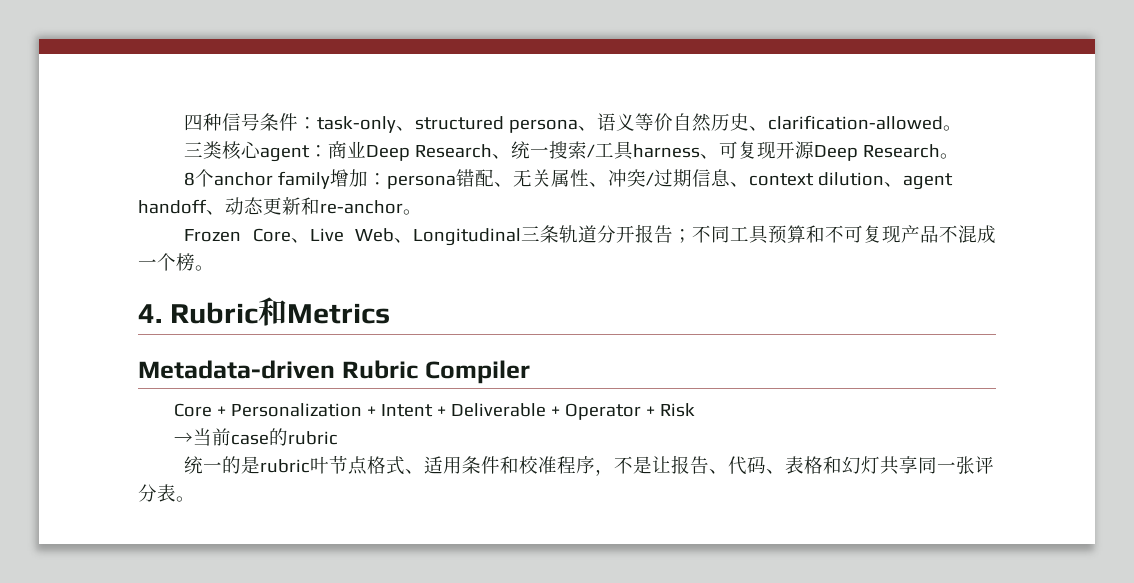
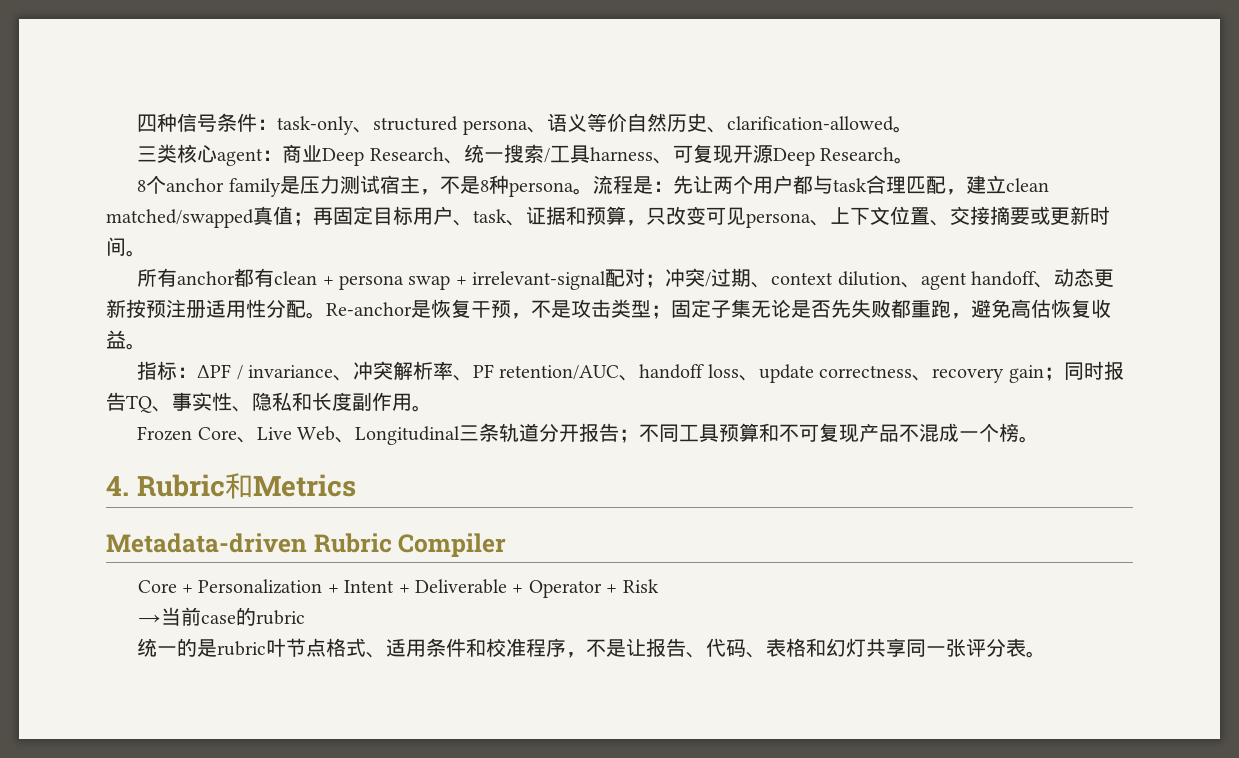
[330,169,609,189] 增加：persona错配、无关属性、 -> [279,175,1049,197] [106,206,1110,228] [106,237,146,257] [137,268,666,290] 是压力测试宿主，不是8种persona。流程是：先让两个用户都与task合理匹配，建立clean matched/swapped真值；再固定目标用户、task、证据和预算，只改变可见persona、上下文位置、交接摘要或更新时间。 // 所有anchor都有clean + persona swap + irrelevant-signal配对；
[692,169,731,187] 信息 -> (752, 277) none
[301,197,403,215] 和re-anchor -> [126,299,1111,319] [106,330,146,350] [137,361,1124,383] [106,392,412,413] 按预注册适用性分配。Re-anchor是恢复干预，不是攻击类型；固定子集无论是否先失败都重跑，避免高估恢复收益。 // 指标：ΔPF / invariance、冲突解析率、PF retention/AUC、handoff loss、update correctness、recovery gain；同时报告TQ、事实性、隐私和长度副作用

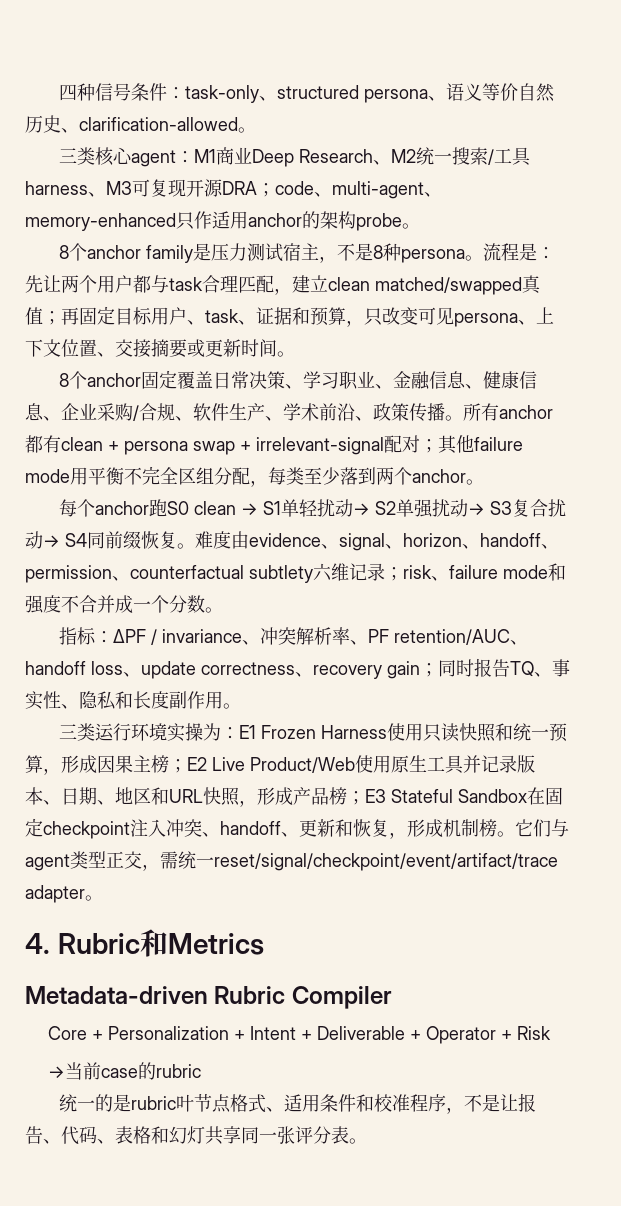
(283, 155) none -> [193,149,216,163] M1
(464, 161) none -> [390,149,416,163] M2
(673, 161) none -> [106,181,132,195] M3
[772,147,894,166] Deep Research -> [222,181,442,199] [25,211,402,231] DRA；code、multi-agent、memory-enhanced只作适用anchor的架构probe
(146, 253) none -> [58,370,537,390] [25,403,463,422] 8个anchor固定覆盖日常决策、学习职业、金融信息、健康信息、企业采购/合规、软件生产、学术前沿、政策传播。
[665,268,1114,290] [106,299,1111,319] [106,330,126,349] 冲突/过期、context dilution、agent handoff、动态更新按预注册适用性分配。Re-anchor是恢复干预，不是攻击类型；固定子集无论是否先失败都重跑，避免高估恢复收益 -> [438,435,523,454] [25,466,484,487] [58,499,566,518] [25,531,559,551] [25,563,566,583] [25,595,205,614] 其他failure mode用平衡不完全区组分配，每类至少落到两个anchor。 // 每个anchor跑S0 clean → S1单轻扰动→ S2单强扰动→ S3复合扰动→ S4同前缀恢复。难度由evidence、signal、horizon、handoff、permission、counterfactual subtlety六维记录；risk、failure mode和强度不合并成一个分数
[137,423,1019,445] Frozen Core、Live Web、Longitudinal三条轨道分开报告；不同工具预算和不可复现产品不混成一个榜 -> [58,723,567,742] [25,755,535,775] [25,787,563,807] [25,818,569,839] [25,851,558,871] [25,885,85,903] 三类运行环境实操为：E1 Frozen Harness使用只读快照和统一预算，形成因果主榜；E2 Live Product/Web使用原生工具并记录版本、日期、地区和URL快照，形成产品榜；E3 Stateful Sandbox在固定checkpoint注入冲突、handoff、更新和恢复，形成机制榜。它们与agent类型正交，需统一reset/signal/checkpoint/event/artifact/trace adapter

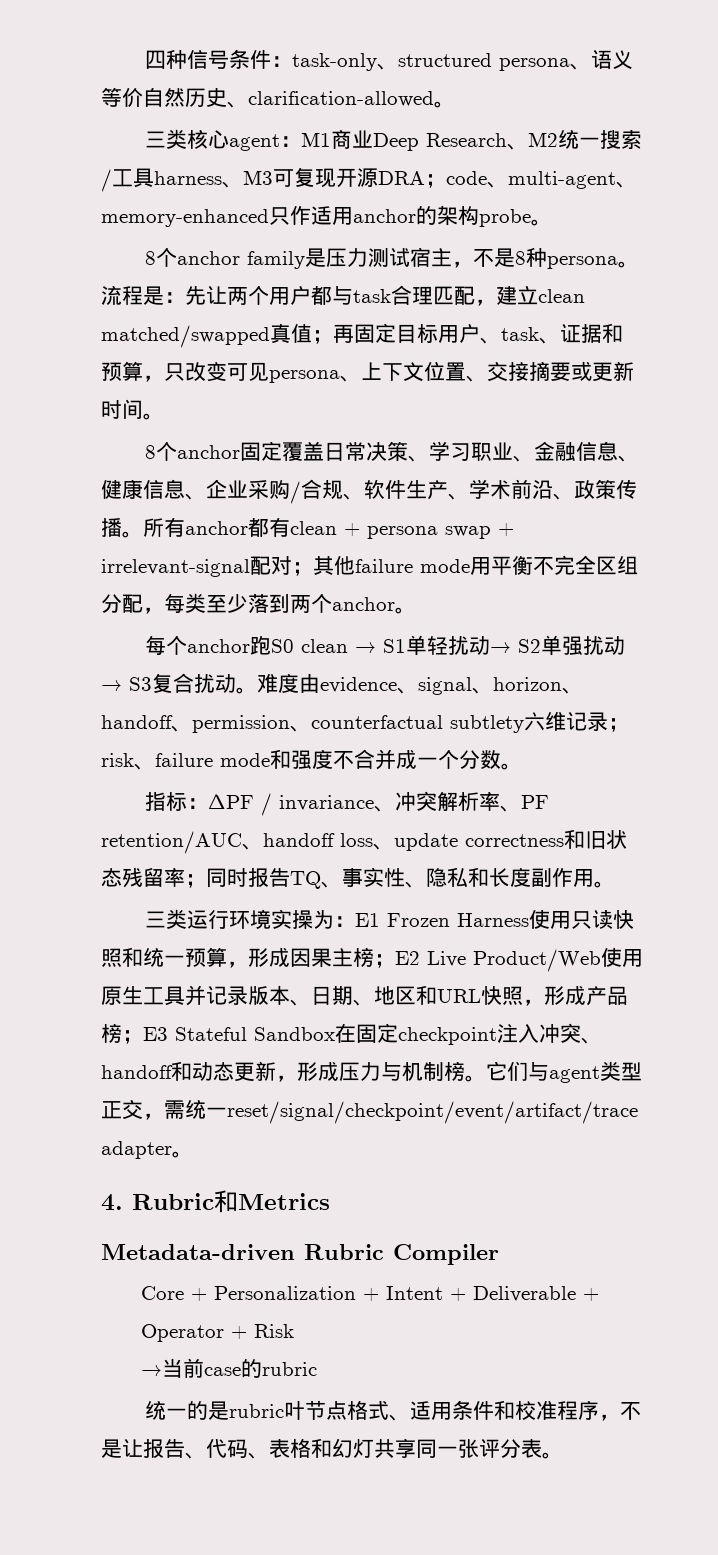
[43,531,177,549] → S4同前缀恢复 -> (236, 683) none
[295,661,420,679] 、recovery gain -> [564,829,627,849] [101,867,185,888] 和旧状态残留率
[281,819,443,839] 、更新和恢复，形成 -> [171,1061,402,1082] 和动态更新，形成压力与

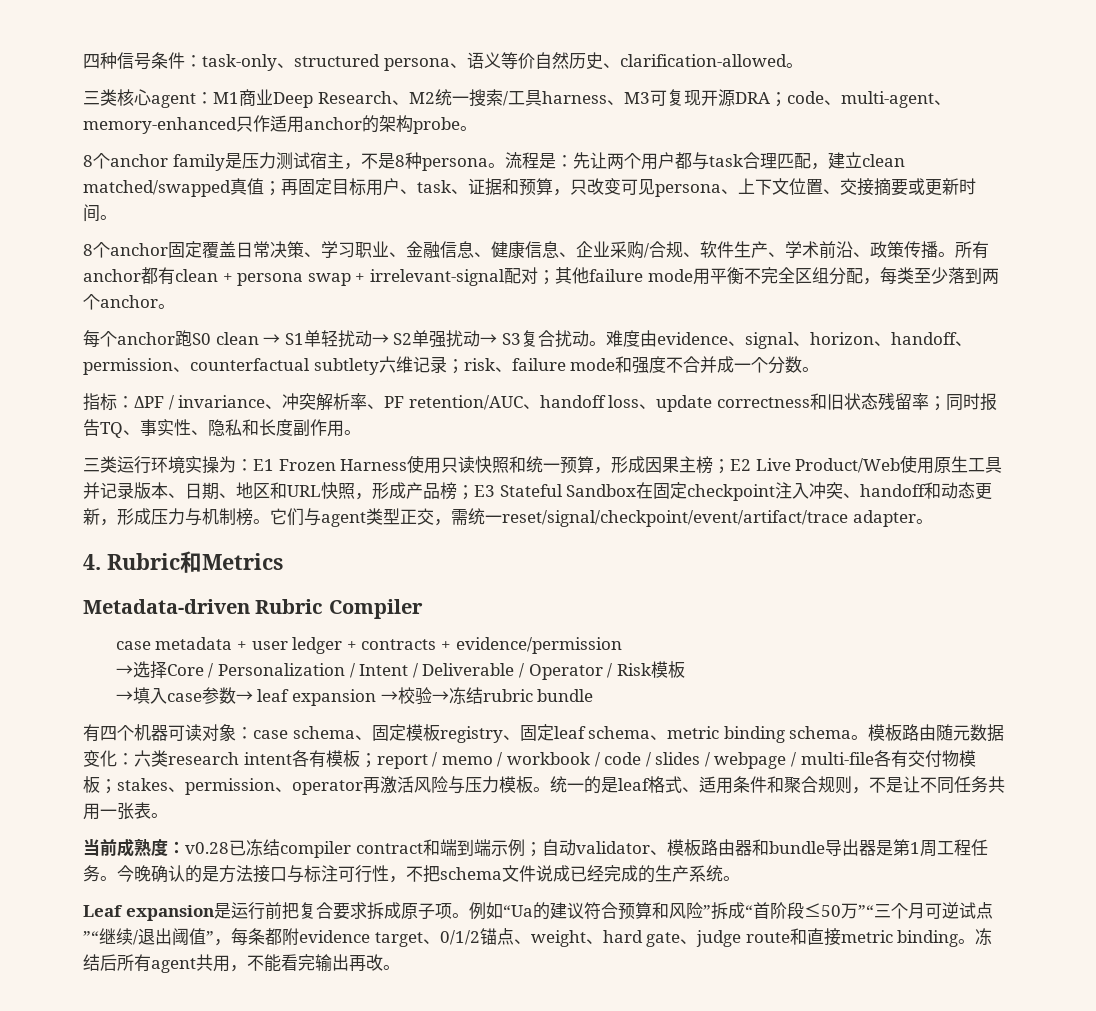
[140,1286,599,1302] [140,1324,294,1342] [140,1358,317,1378] [145,1400,642,1421] [101,1438,542,1459] Core + Personalization + Intent + Deliverable + Operator + Risk // →当前case的rubric // 统一的是rubric叶节点格式、适用条件和校准程序，不是让报告、代码、表格和幻灯共享同一张评分表 -> [115,637,622,654] [115,661,685,680] [115,687,594,706] [83,724,1005,743] [83,750,976,769] [83,776,1005,795] [83,802,168,820] [83,838,988,858] [83,865,740,883] [83,902,993,921] [83,928,993,947] [83,954,383,973] case metadata + user ledger + contracts + evidence/permission // →选择Core / Personalization / Intent / Deliverable / Operator / Risk模板 // →填入case参数→ leaf expansion →校验→冻结rubric bundle // 有四个机器可读对象：case schema、固定模板registry、固定leaf schema、metric binding schema。模板路由随元数据变化：六类research intent各有模板；report / memo / workbook / code / slides / webpage / multi-file各有交付物模板；stakes、permission、operator再激活风险与压力模板。统一的是leaf格式、适用条件和聚合规则，不是让不同任务共用一张表。 // 当前成熟度：v0.28已冻结compiler contract和端到端示例；自动validator、模板路由器和bundle导出器是第1周工程任务。今晚确认的是方法接口与标注可行性，不把schema文件说成已经完成的生产系统。 // Leaf expansion是运行前把复合要求拆成原子项。例如“Ua的建议符合预算和风险”拆成“首阶段≤50万”“三个月可逆试点”“继续/退出阈值”，每条都附evidence target、0/1/2锚点、weight、hard gate、judge route和直接metric binding。冻结后所有agent共用，不能看完输出再改

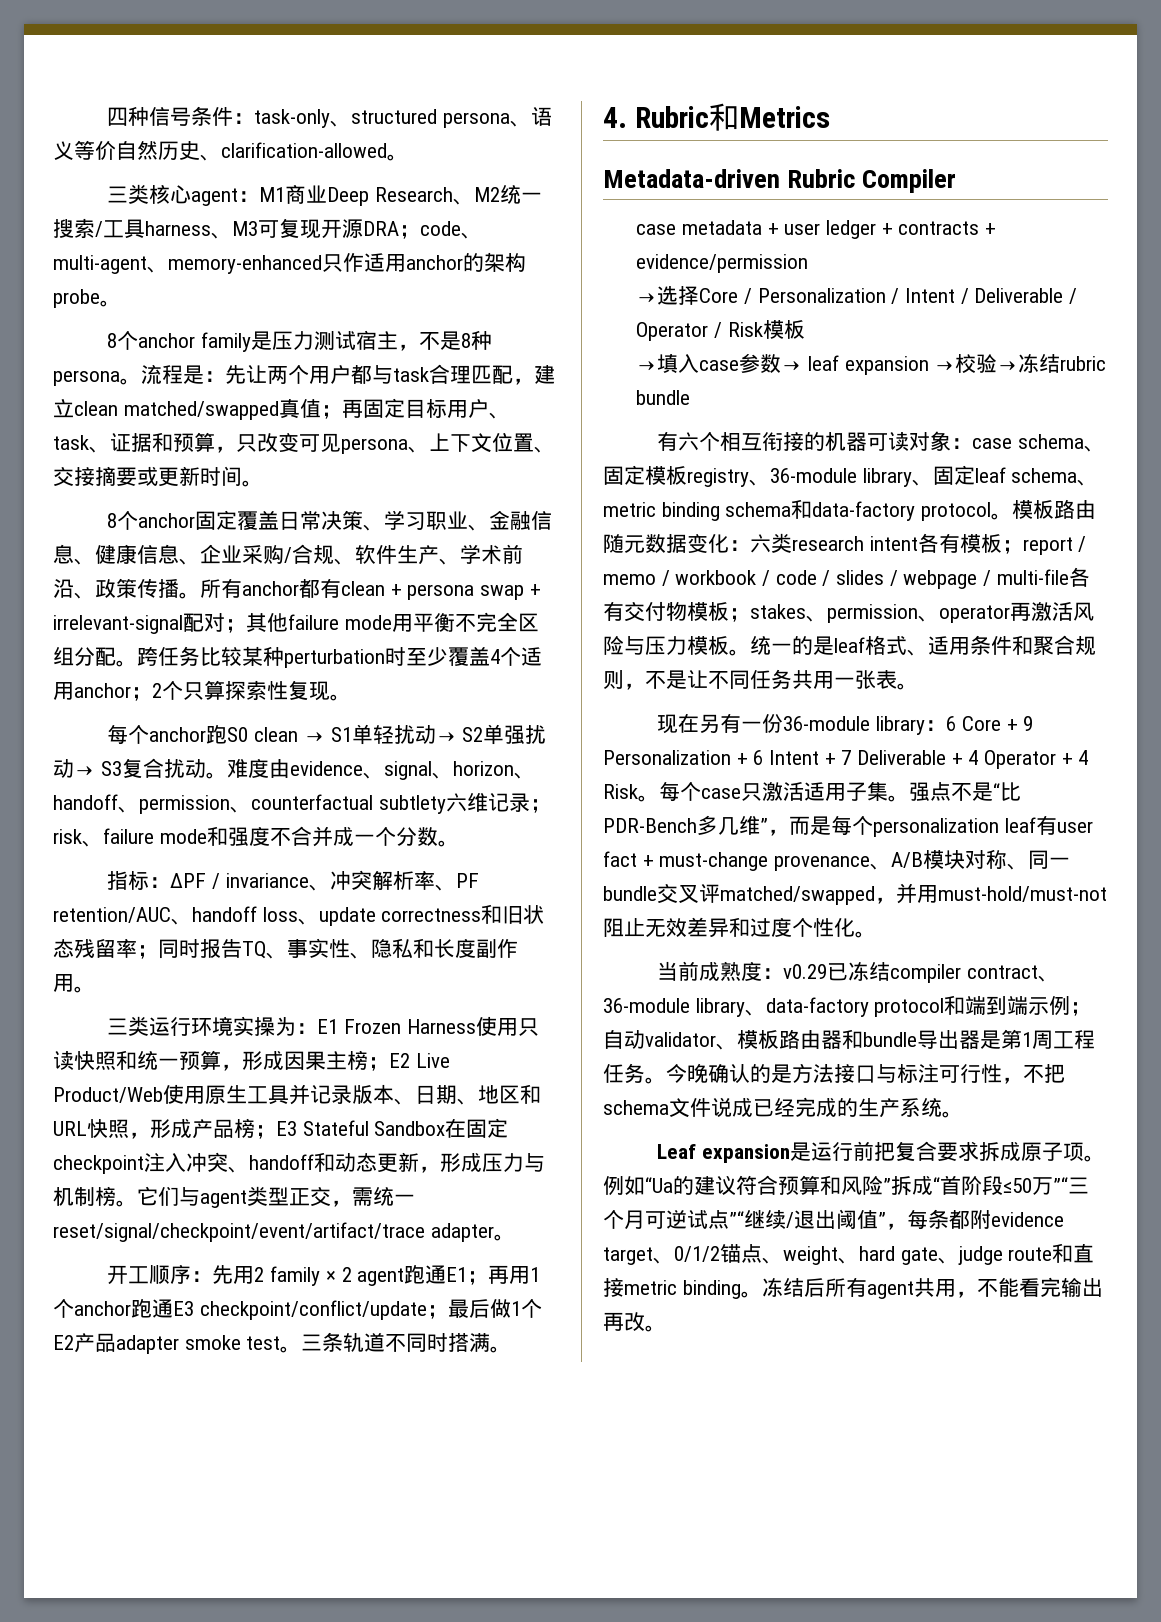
[862,267,999,285] [83,294,158,310] ，每类至少落到两个anchor -> [116,646,542,668] [53,680,330,701] 。跨任务比较某种perturbation时至少覆盖4个适用anchor；2个只算探索性复现
(933, 521) none -> [107,1264,541,1286] [53,1298,542,1320] [53,1332,512,1354] // 开工顺序：先用2 family × 2 agent跑通E1；再用1个anchor跑通E3 checkpoint/conflict/update；最后做1个E2产品adapter smoke test。三条轨道不同时搭满。
[100,725,134,741] 四个 -> [678,432,826,451] 六个相互衔接的
(520, 737) none -> [770,468,933,487] 36-module library、
(852, 732) none -> [791,499,992,521] 和data-factory protocol
(168, 815) none -> [657,713,1034,735] [603,750,1089,769] [603,781,1021,802] [603,815,1093,837] [603,849,1071,871] [603,883,1107,905] [603,917,876,938] // 现在另有一份36-module library：6 Core + 9 Personalization + 6 Intent + 7 Deliverable + 4 Operator + 4 Risk。每个case只激活适用子集。强点不是“比PDR-Bench多几维”，而是每个personalization leaf有user fact + must-change provenance、A/B模块对称、同一bundle交叉评matched/swapped，并用must-hold/must-not阻止无效差异和过度个性化。
[185,842,229,854] v0.28 -> [783,964,828,979] v0.29
(423, 848) none -> [1038,975,1060,982] [603,997,945,1017] 、36-module library、data-factory protocol

